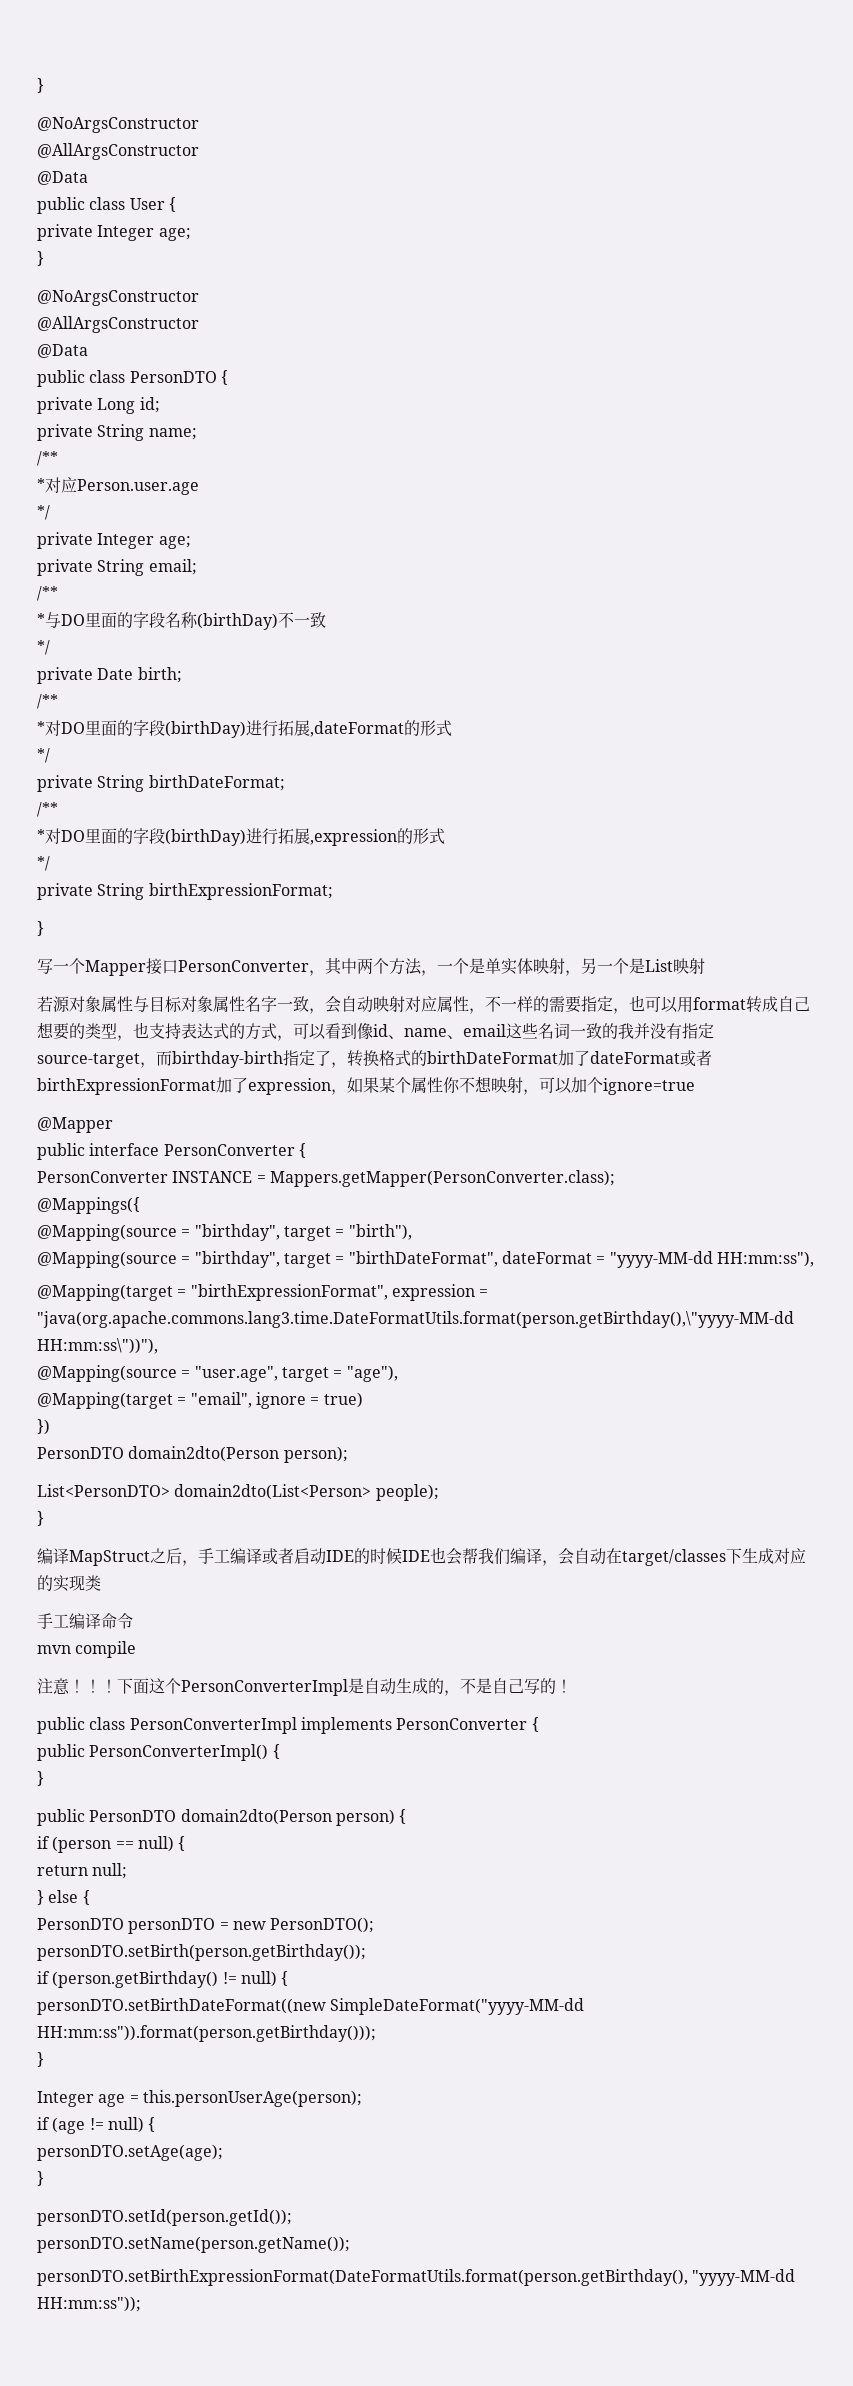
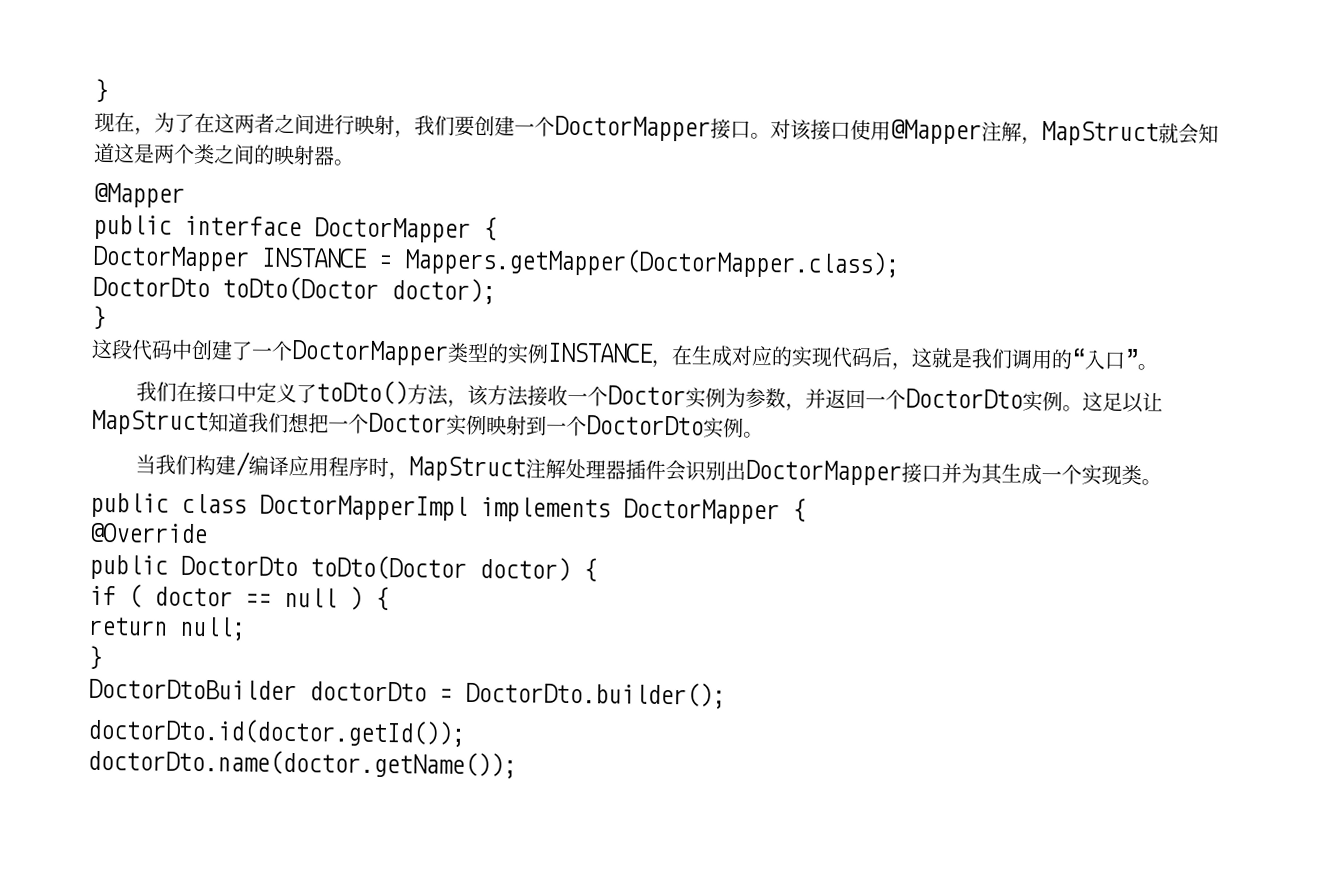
[37,78,44,93] [37,117,199,133] [37,143,199,160] [37,171,88,185] [37,197,176,214] [37,224,191,241] [37,251,44,266] [37,290,199,306] [37,316,199,333] [37,344,88,358] [37,370,228,387] [37,397,160,414] [37,424,197,441] [37,451,58,466] [37,477,199,495] [37,505,50,520] [37,532,191,549] [37,559,197,576] [37,586,58,601] [37,612,326,630] [37,640,50,655] [37,667,182,684] [37,694,58,709] [37,720,452,738] [37,748,50,763] [37,775,285,792] [37,802,58,817] [37,828,445,846] [37,856,50,871] [37,883,333,900] [37,921,44,936] [37,958,705,976] [37,995,810,1014] [37,1022,714,1041] [37,1050,712,1068] [37,1076,695,1095] } // @NoArgsConstructor // @AllArgsConstructor // @Data // public class User { // private Integer age; // } // @NoArgsConstructor // @AllArgsConstructor // @Data // public class PersonDTO { // private Long id; // private String name; // /** // *对应Person.user.age // */ // private Integer age; // private String email; // /** // *与DO里面的字段名称(birthDay)不一致 // */ // private Date birth; // /** // *对DO里面的字段(birthDay)进行拓展,dateFormat的形式 // */ // private String birthDateFormat; // /** // *对DO里面的字段(birthDay)进行拓展,expression的形式 // */ // private String birthExpressionFormat; // } // 写一个Mapper接口PersonConverter，其中两个方法，一个是单实体映射，另一个是List映射 // 若源对象属性与目标对象属性名字一致，会自动映射对应属性，不一样的需要指定，也可以用format转成自己想要的类型，也支持表达式的方式，可以看到像id、name、email这些名词一致的我并没有指定source-target，而birthday-birth指定了，转换格式的birthDateFormat加了dateFormat或者birthExpressionFormat加了expression，如果某个属性你不想映射，可以加个ignore=true -> [94,78,108,103] [94,112,1219,147] [93,142,355,166] } // 现在，为了在这两者之间进行映射，我们要创建一个DoctorMapper接口。对该接口使用@Mapper注解，MapStruct就会知道这是两个类之间的映射器。
[163,1143,306,1158] [37,1171,168,1183] PersonConverter { // PersonConverter -> [314,217,497,243] [92,245,250,272] DoctorMapper { // DoctorMapper
[269,1170,615,1187] [37,1197,140,1214] [37,1224,412,1241] [37,1251,814,1268] [37,1284,489,1301] [37,1311,794,1328] [37,1338,158,1354] [37,1365,398,1382] [37,1392,363,1409] [37,1419,50,1435] [37,1446,348,1463] [37,1484,439,1501] [37,1511,44,1526] [37,1547,806,1566] [37,1575,101,1592] [37,1613,133,1629] [37,1641,137,1658] [37,1678,572,1696] [37,1717,539,1734] [37,1744,280,1761] [37,1771,44,1786] [37,1809,407,1826] [37,1836,186,1853] [37,1863,128,1879] [37,1890,90,1905] [37,1917,375,1934] [37,1944,366,1961] [37,1971,289,1988] [37,1998,585,2015] [37,2025,376,2042] [37,2052,44,2067] [37,2090,362,2107] [37,2117,156,2134] [37,2144,223,2161] [37,2171,44,2186] [37,2209,292,2226] [37,2236,350,2253] [37,2269,796,2286] [37,2296,141,2312] Mappers.getMapper(PersonConverter.class); // @Mappings({ // @Mapping(source = "birthday", target = "birth"), // @Mapping(source = "birthday", target = "birthDateFormat", dateFormat = "yyyy-MM-dd HH:mm:ss"), // @Mapping(target = "birthExpressionFormat", expression = "java(org.apache.commons.lang3.time.DateFormatUtils.format(person.getBirthday(),\"yyyy-MM-dd HH:mm:ss\"))"), // @Mapping(source = "user.age", target = "age"), // @Mapping(target = "email", ignore = true) // }) // PersonDTO domain2dto(Person person); // List<PersonDTO> domain2dto(List<Person> people); // } // 编译MapStruct之后，手工编译或者启动IDE的时候IDE也会帮我们编译，会自动在target/classes下生成对应的实现类 // 手工编译命令 // mvn compile // 注意！！！下面这个PersonConverterImpl是自动生成的，不是自己写的！ // public class PersonConverterImpl implements PersonConverter { // public PersonConverterImpl() { // } // public PersonDTO domain2dto(Person person) { // if (person == null) { // return null; // } else { // PersonDTO personDTO = new PersonDTO(); // personDTO.setBirth(person.getBirthday()); // if (person.getBirthday() != null) { // personDTO.setBirthDateFormat((new SimpleDateFormat("yyyy-MM-dd HH:mm:ss")).format(person.getBirthday())); // } // Integer age = this.personUserAge(person); // if (age != null) { // personDTO.setAge(age); // } // personDTO.setId(person.getId()); // personDTO.setName(person.getName()); // personDTO.setBirthExpressionFormat(DateFormatUtils.format(person.getBirthday(), "yyyy-MM-dd HH:mm:ss")); -> [404,247,900,279] [92,276,496,305] [92,305,106,330] [91,338,1158,371] [135,380,1163,414] [91,409,764,439] [134,451,1162,486] [90,492,806,525] [89,522,208,544] [89,554,597,582] [89,584,389,611] [88,616,246,641] [88,645,102,670] [88,678,726,709] [87,717,466,747] [87,748,517,779] Mappers.getMapper(DoctorMapper.class); // DoctorDto toDto(Doctor doctor); // } // 这段代码中创建了一个DoctorMapper类型的实例INSTANCE，在生成对应的实现代码后，这就是我们调用的“入口”。 // 我们在接口中定义了toDto()方法，该方法接收一个Doctor实例为参数，并返回一个DoctorDto实例。这足以让MapStruct知道我们想把一个Doctor实例映射到一个DoctorDto实例。 // 当我们构建/编译应用程序时，MapStruct注解处理器插件会识别出DoctorMapper接口并为其生成一个实现类。 // public class DoctorMapperImpl implements DoctorMapper { // @Override // public DoctorDto toDto(Doctor doctor) { // if ( doctor == null ) { // return null; // } // DoctorDtoBuilder doctorDto = DoctorDto.builder(); // doctorDto.id(doctor.getId()); // doctorDto.name(doctor.getName());

